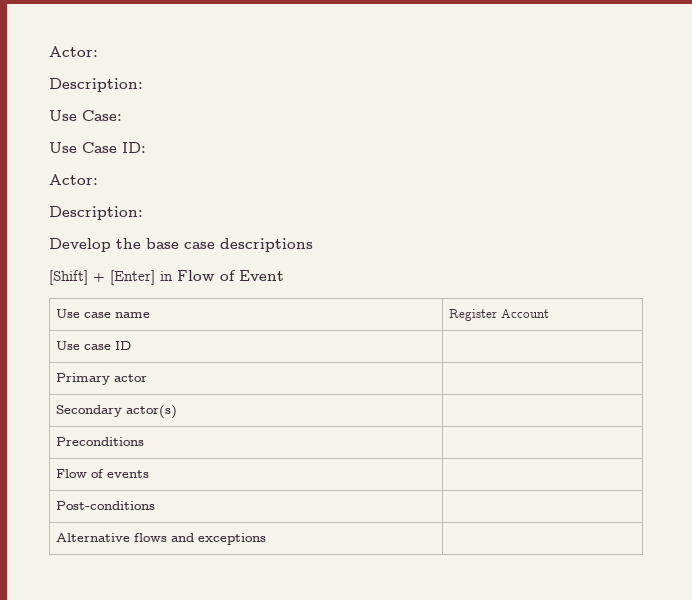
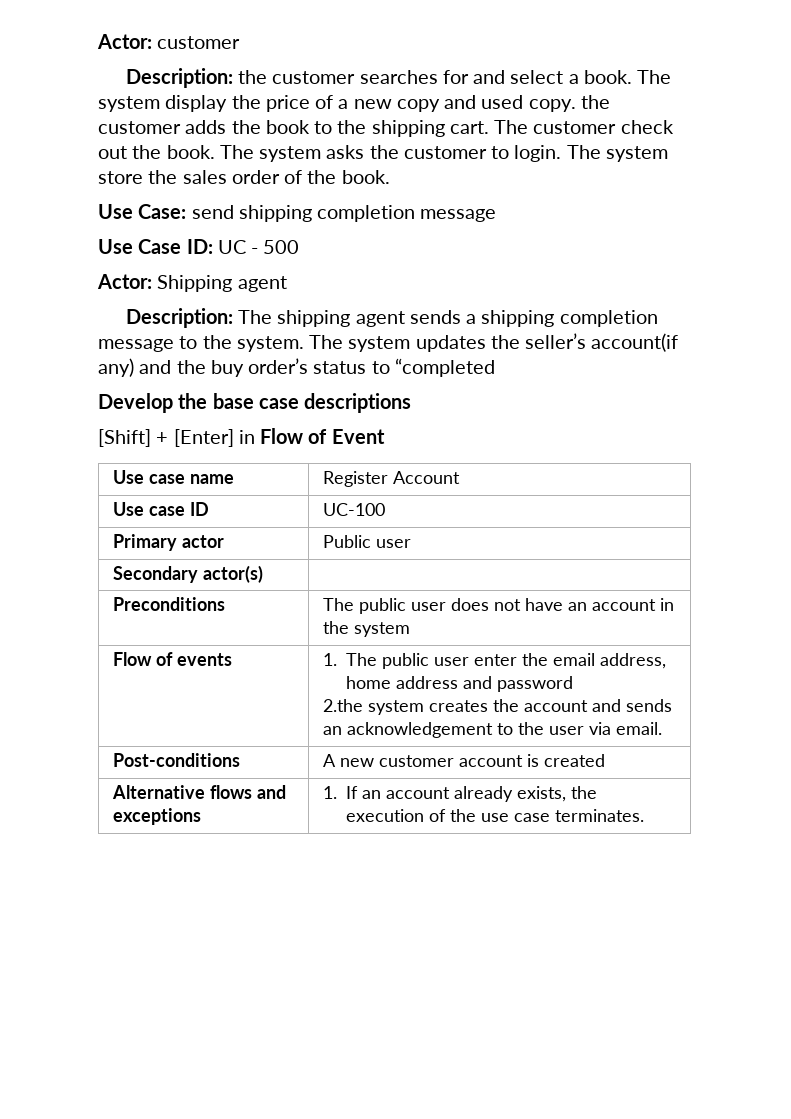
[49,46,98,57] [49,78,143,92] [49,110,122,121] Actor: // Description: // Use Case: -> [97,34,241,49] [125,68,672,88] [98,95,610,112] [98,120,674,137] [98,145,668,162] [98,170,390,184] [98,204,497,222] Actor: customer // Description: the customer searches for and select a book. The system display the price of a new copy and used copy. the customer adds the book to the shipping cart. The customer check out the book. The system asks the customer to login. The system store the sales order of the book. // Use Case: send shipping completion message
[49,174,98,185] [49,206,143,220] // Actor: // Description: -> [217,240,300,254] [97,274,287,292] [125,308,658,328] [98,333,679,352] [98,358,495,377] UC - 500 // Actor: Shipping agent // Description: The shipping agent sends a shipping completion message to the system. The system updates the seller’s account(if any) and the buy order’s status to “completed
(131, 345) none -> [322,503,385,516] UC-100
(147, 378) none -> [322,535,411,548] Public user
[55,469,149,478] [55,501,155,510] [55,533,266,545] // Flow of events | // Post-conditions | // Alternative flows and exceptions | -> [322,598,674,614] [322,621,410,637] [112,652,232,666] [322,653,666,669] [345,676,573,692] [322,699,672,715] [322,722,662,738] [112,753,240,767] [322,754,605,767] [111,785,286,799] [112,808,201,825] [322,786,597,802] [345,809,644,822] The public user does not have an account in the system // Flow of events | 1. The public user enter the email address, home address and password // 2.the system creates the account and sends an acknowledgement to the user via email. // Post-conditions | A new customer account is created // Alternative flows and exceptions | 1. If an account already exists, the execution of the use case terminates.

